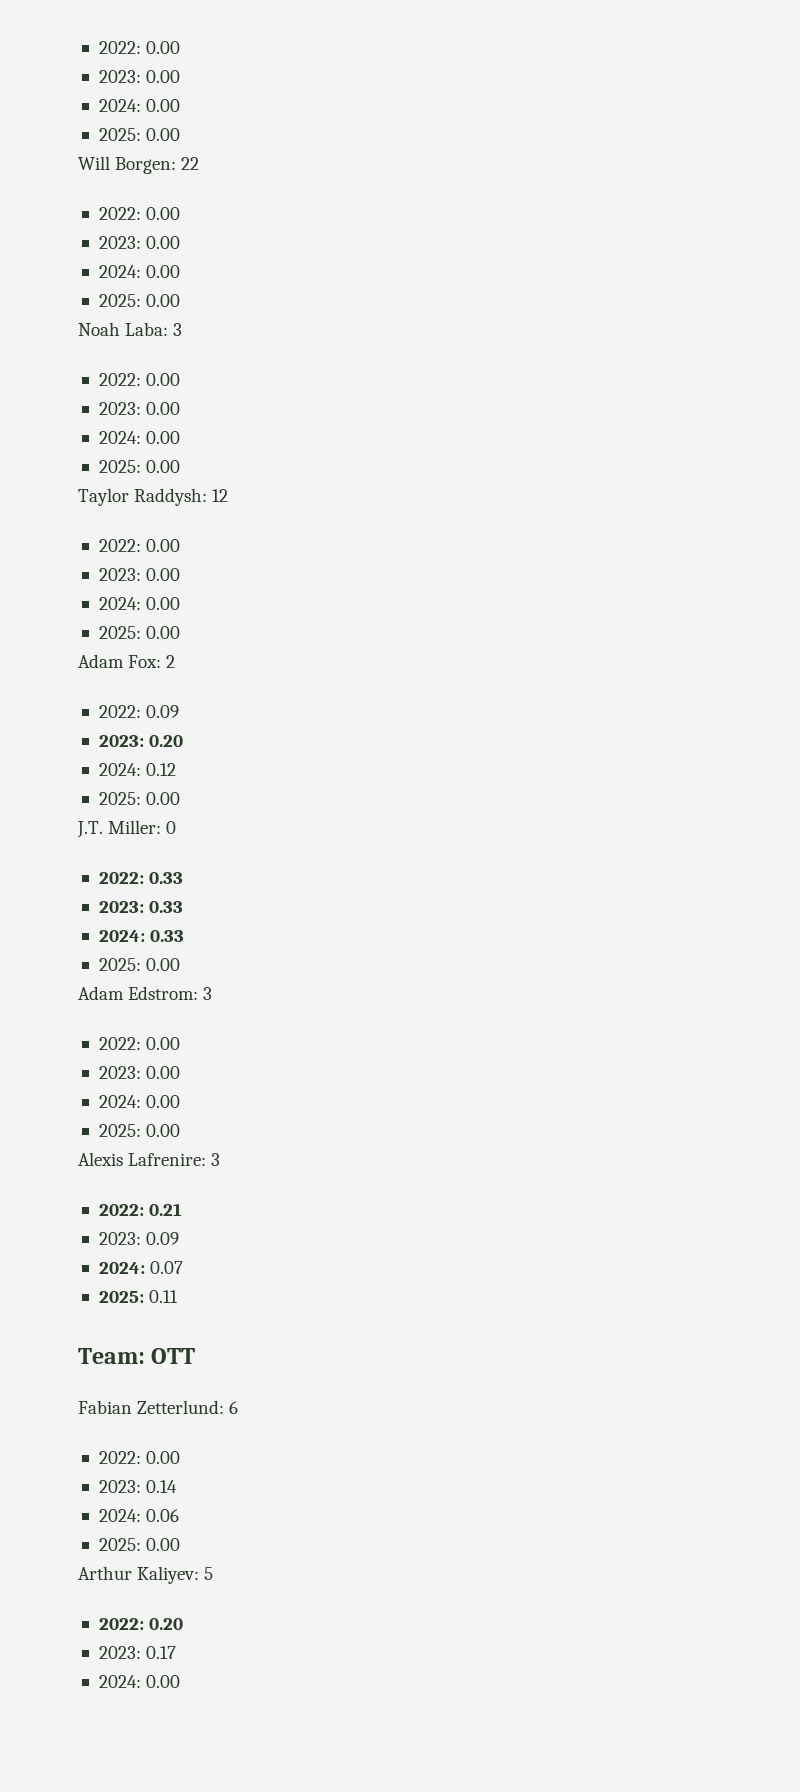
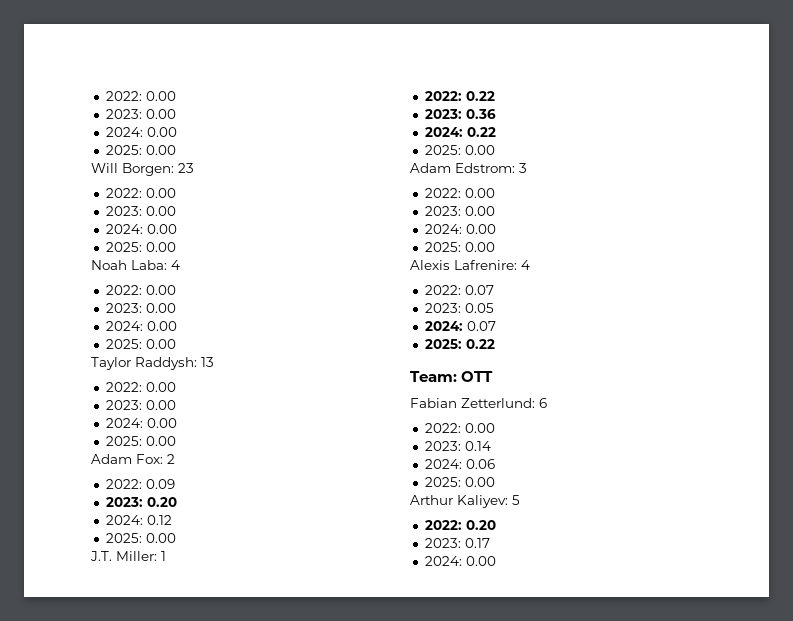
[181,157,200,170] 22 -> [178,163,194,173] 23
[173,323,183,336] 3 -> [171,260,180,270] 4
[212,489,229,502] 12 -> [201,357,214,367] 13
[166,821,177,834] [98,872,184,884] [98,901,184,913] [98,930,185,942] 0 // 2022: 0.33 // 2023: 0.33 // 2024: 0.33 -> [161,551,166,561] [424,91,495,101] [424,109,496,119] [424,127,496,137] 1 // 2022: 0.22 // 2023: 0.36 // 2024: 0.22
[211,1153,221,1166] [98,1203,183,1216] [98,1232,180,1245] 3 // 2022: 0.21 // 2023: 0.09 -> [521,260,530,270] [424,285,494,295] [424,303,494,313] 4 // 2022: 0.07 // 2023: 0.05
[149,1290,179,1303] 0.11 -> [465,339,495,349] 0.22

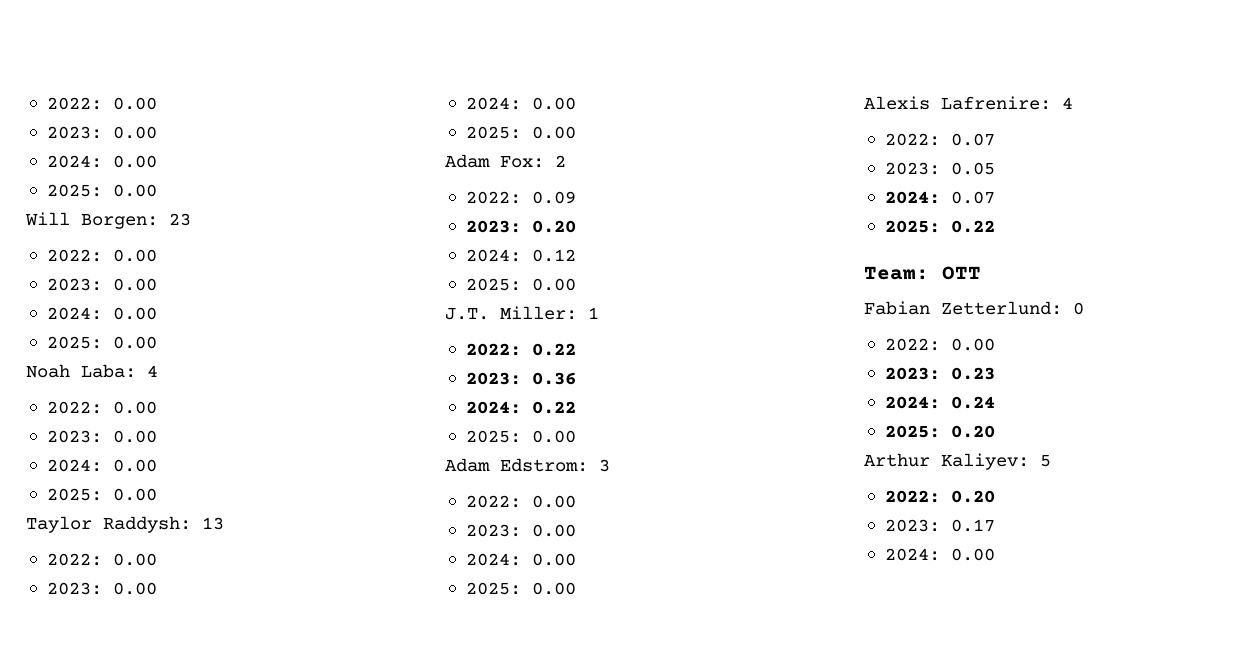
[539,398,547,408] [424,423,495,433] [424,441,491,451] [424,459,495,469] [424,477,495,487] 6 // 2022: 0.00 // 2023: 0.14 // 2024: 0.06 // 2025: 0.00 -> [1073,302,1084,315] [884,338,995,351] [884,367,995,380] [884,396,995,409] [884,425,995,438] 0 // 2022: 0.00 // 2023: 0.23 // 2024: 0.24 // 2025: 0.20

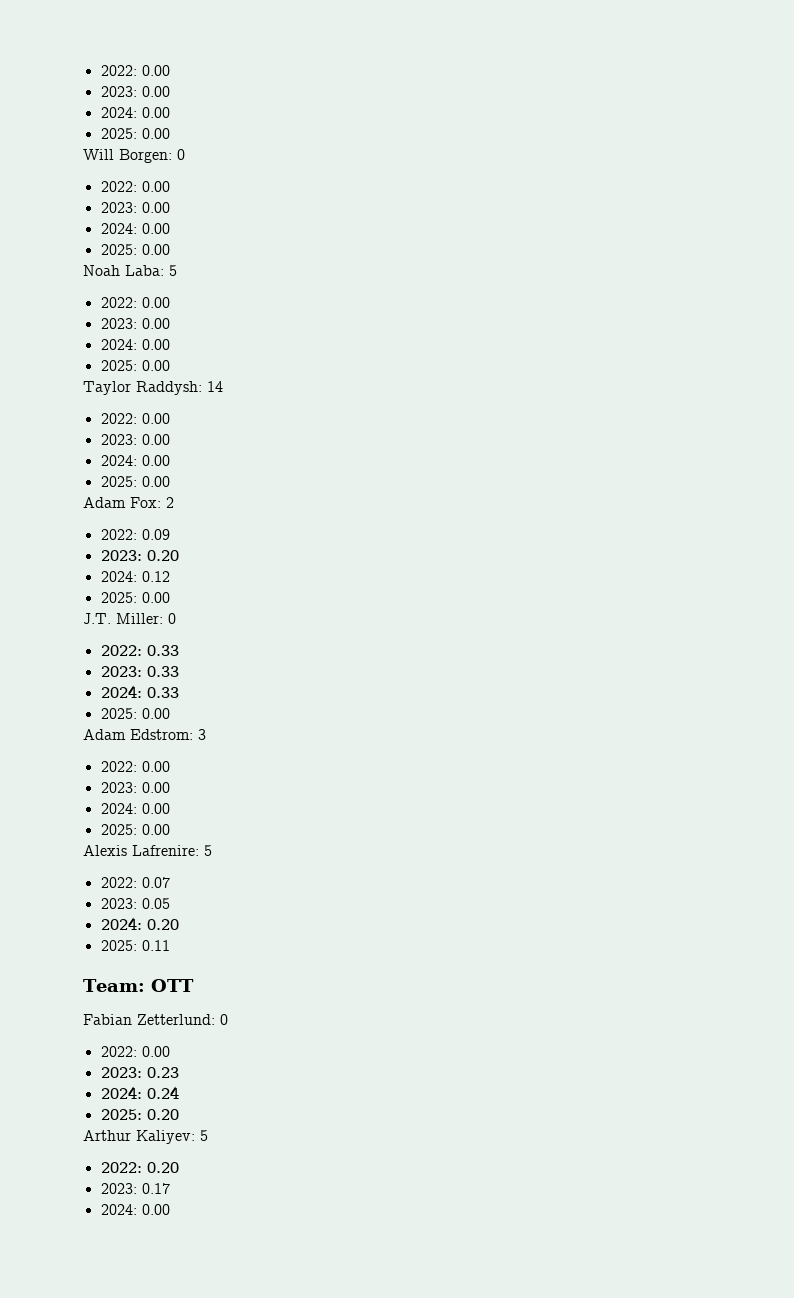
[169,213,191,226] 23 -> [177,149,185,160] 0
[147,365,158,377] 4 -> [169,265,177,276] 5
[202,517,224,530] 13 -> [207,381,223,392] 14
[588,307,599,319] [465,343,576,356] [465,372,576,385] [465,401,576,414] 1 // 2022: 0.22 // 2023: 0.36 // 2024: 0.22 -> [168,613,176,624] [100,645,179,656] [100,666,179,677] [100,685,179,698] 0 // 2022: 0.33 // 2023: 0.33 // 2024: 0.33
[1062,97,1073,109] 4 -> [204,845,212,856] 5
[950,191,995,204] [884,220,995,233] 0.07 // 2025: 0.22 -> [146,919,179,930] [100,940,170,951] 0.20 // 2025: 0.11

